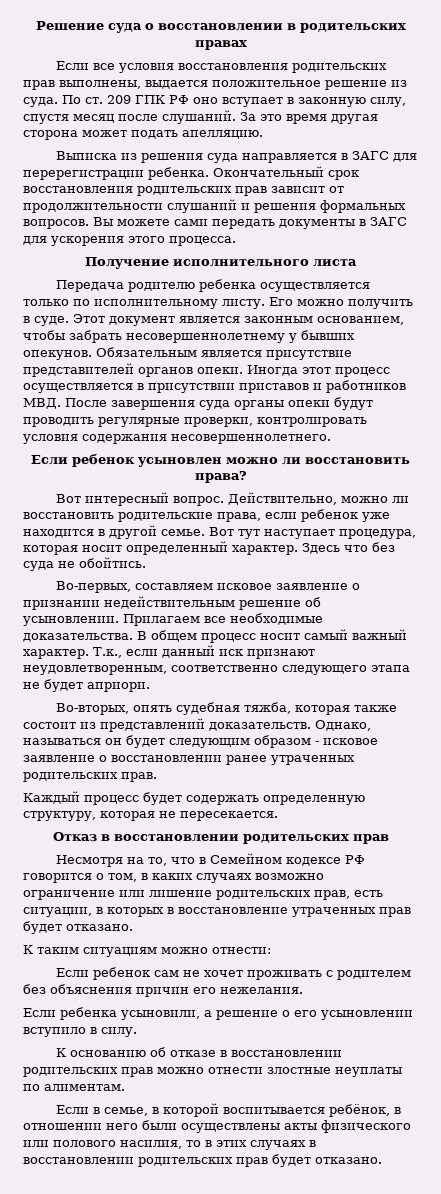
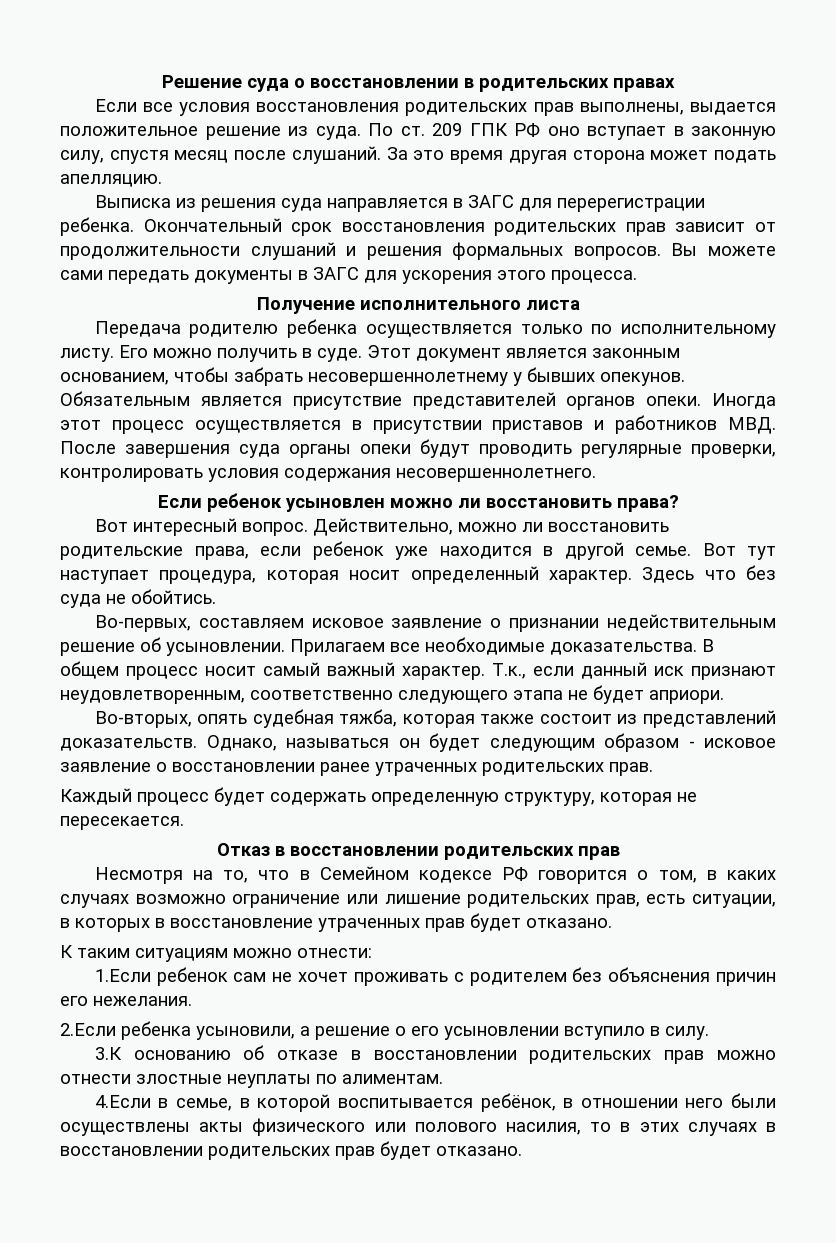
[55,968,89,977] Если -> [94,969,151,982] 1.Если
[23,1008,56,1017] Если -> [60,1023,116,1036] 2.Если
[55,1048,66,1057] К -> [94,1047,122,1060] 3.К
[55,1105,89,1114] Если -> [94,1095,151,1108] 4.Если

